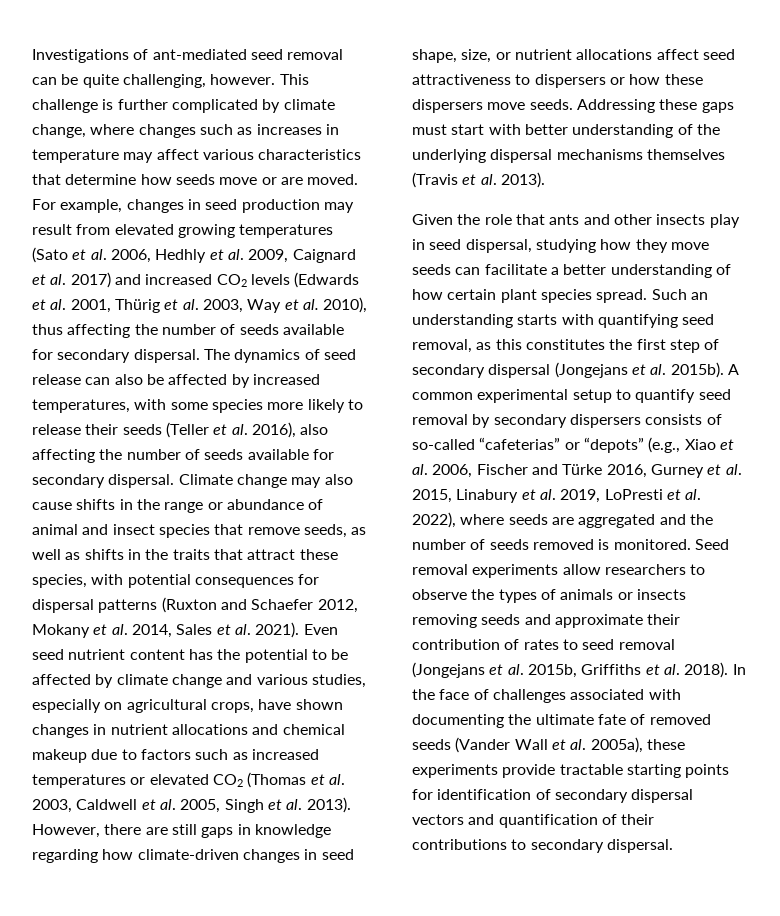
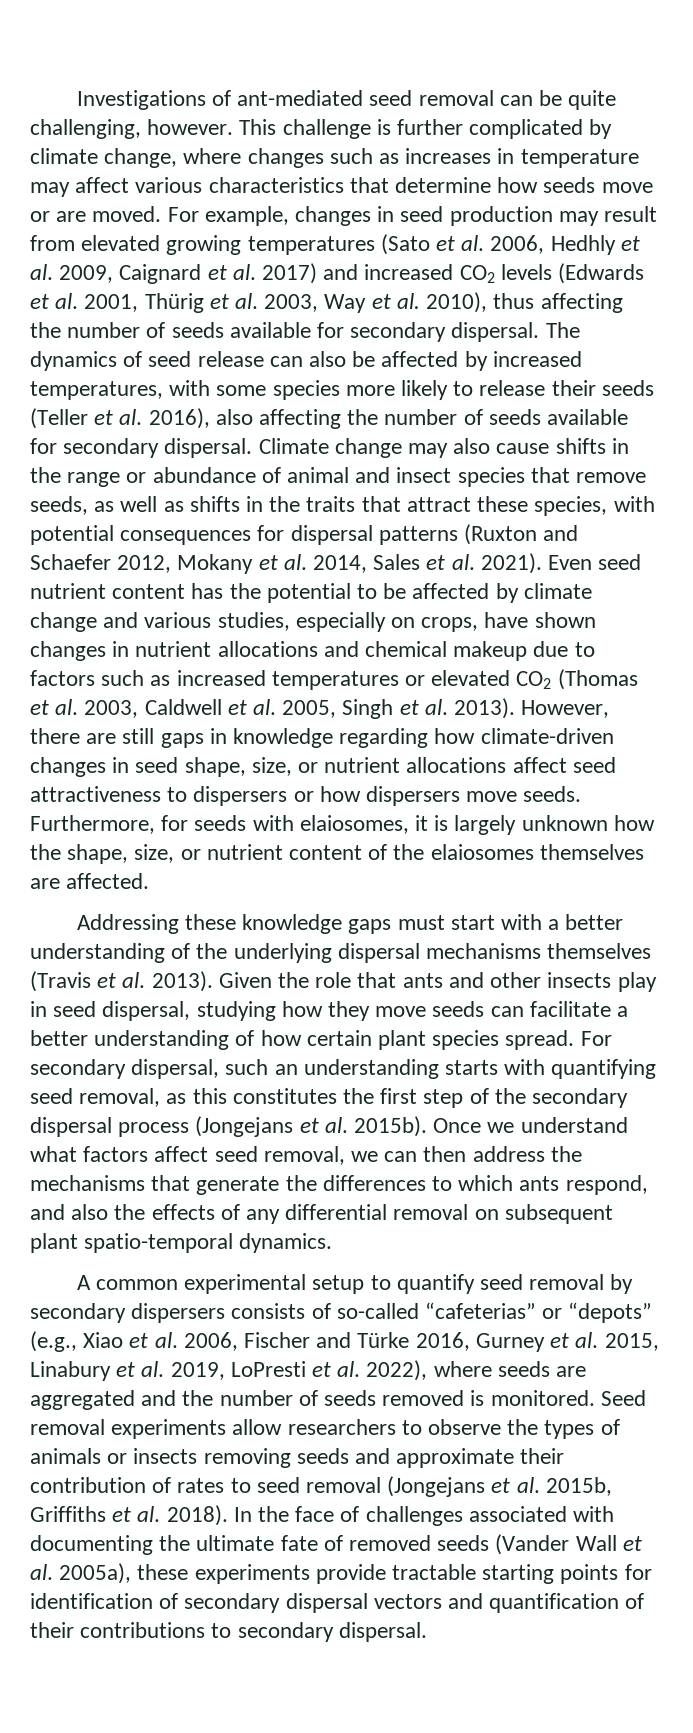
[126,699,207,713] agricultural -> (416, 622) none
[664,74,703,85] these -> (361, 794) none
(573, 104) none -> [30,815,655,835] [30,844,644,864] [30,873,150,889] Furthermore, for seeds with elaiosomes, it is largely unknown how the shape, size, or nutrient content of the elaiosomes themselves are affected. //
(698, 104) none -> [242,914,343,934] knowledge
(521, 129) none -> [548,919,560,930] a
(545, 180) // -> (213, 981) none
[651,289,687,300] Such -> [580,1031,612,1046] [30,1059,269,1079] For secondary dispersal, such
[412,364,551,378] secondary dispersal -> [494,1088,629,1108] [30,1117,190,1137] the secondary dispersal process
(724, 370) none -> [433,1117,628,1133] [30,1146,582,1165] [30,1175,648,1195] [30,1204,613,1224] [30,1233,333,1253] Once we understand what factors affect seed removal, we can then address the mechanisms that generate the differences to which ants respond, and also the effects of any differential removal on subsequent plant spatio-temporal dynamics. //

